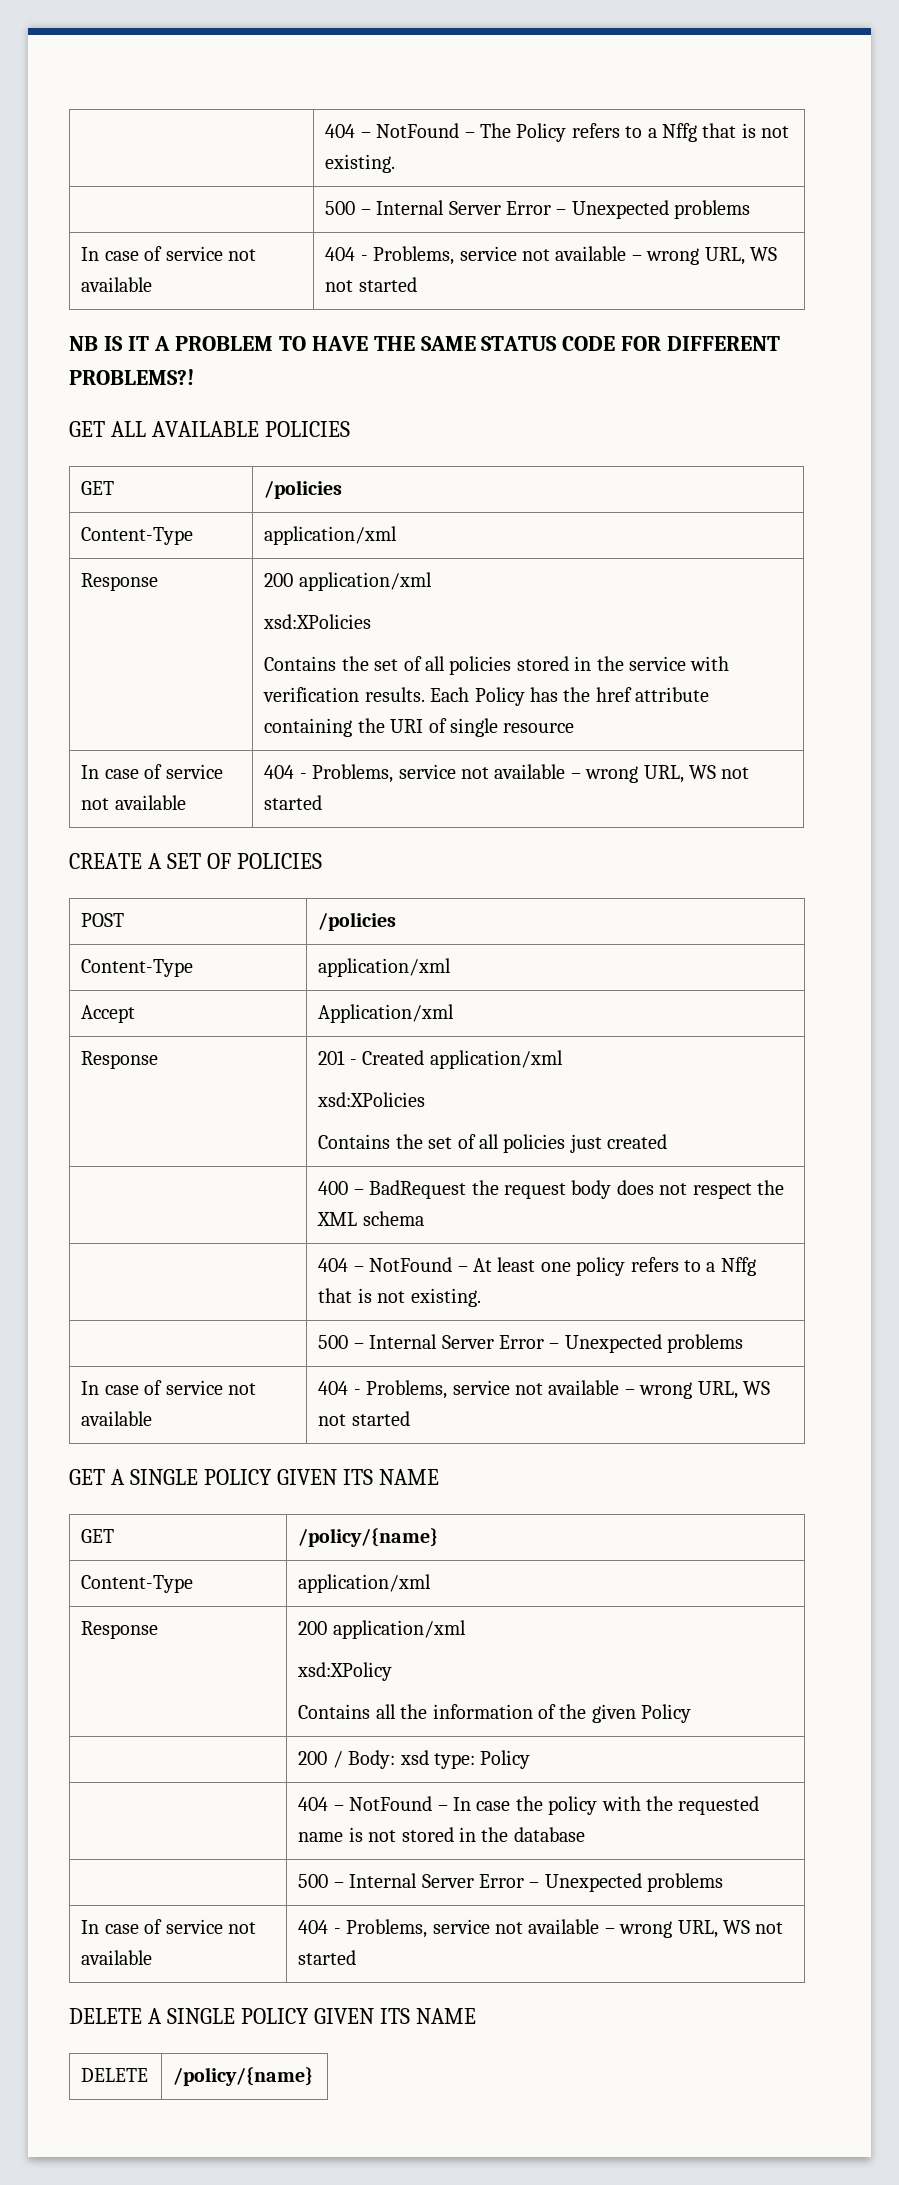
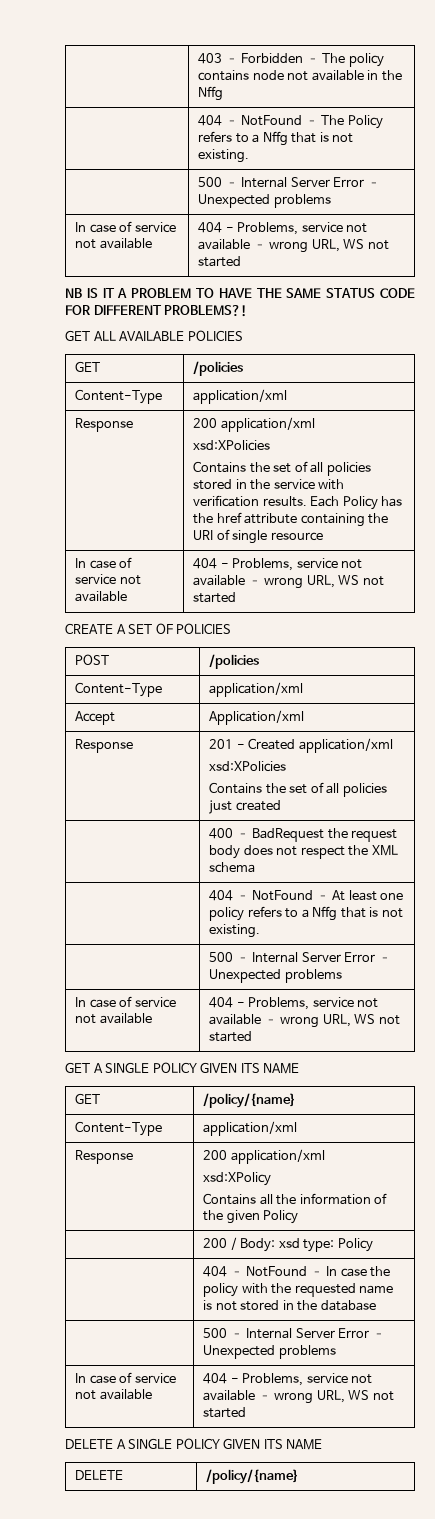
(325, 131) none -> [198,53,384,67] [198,70,402,81] [198,86,224,101] | 403 – Forbidden – The policy contains node not available in the Nffg //

